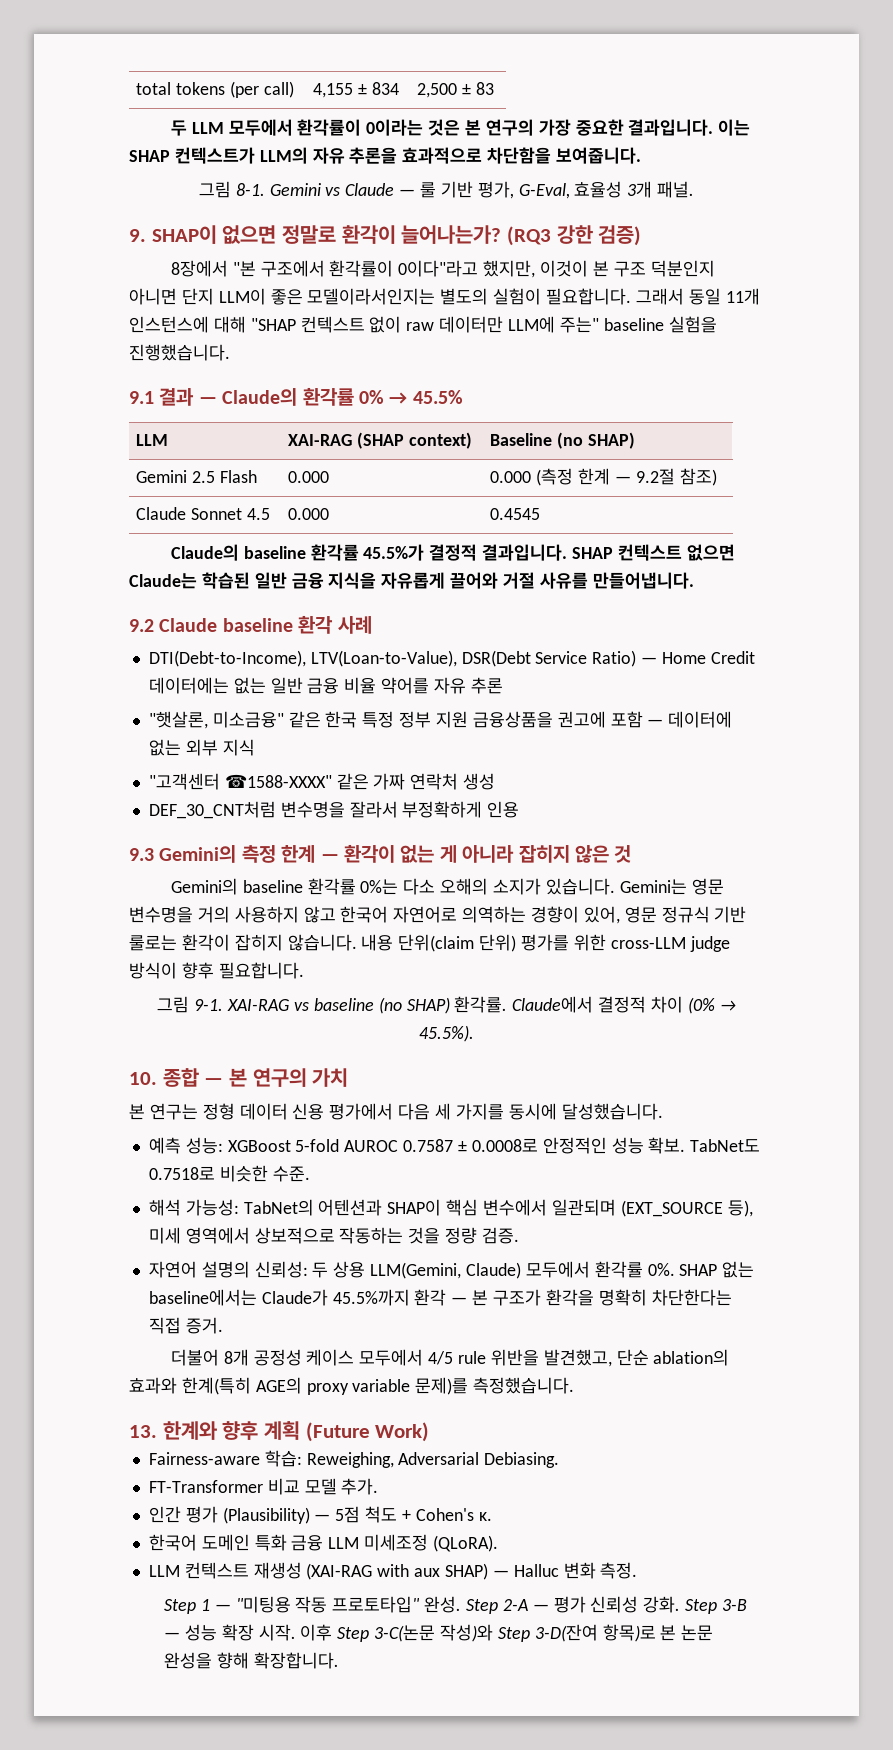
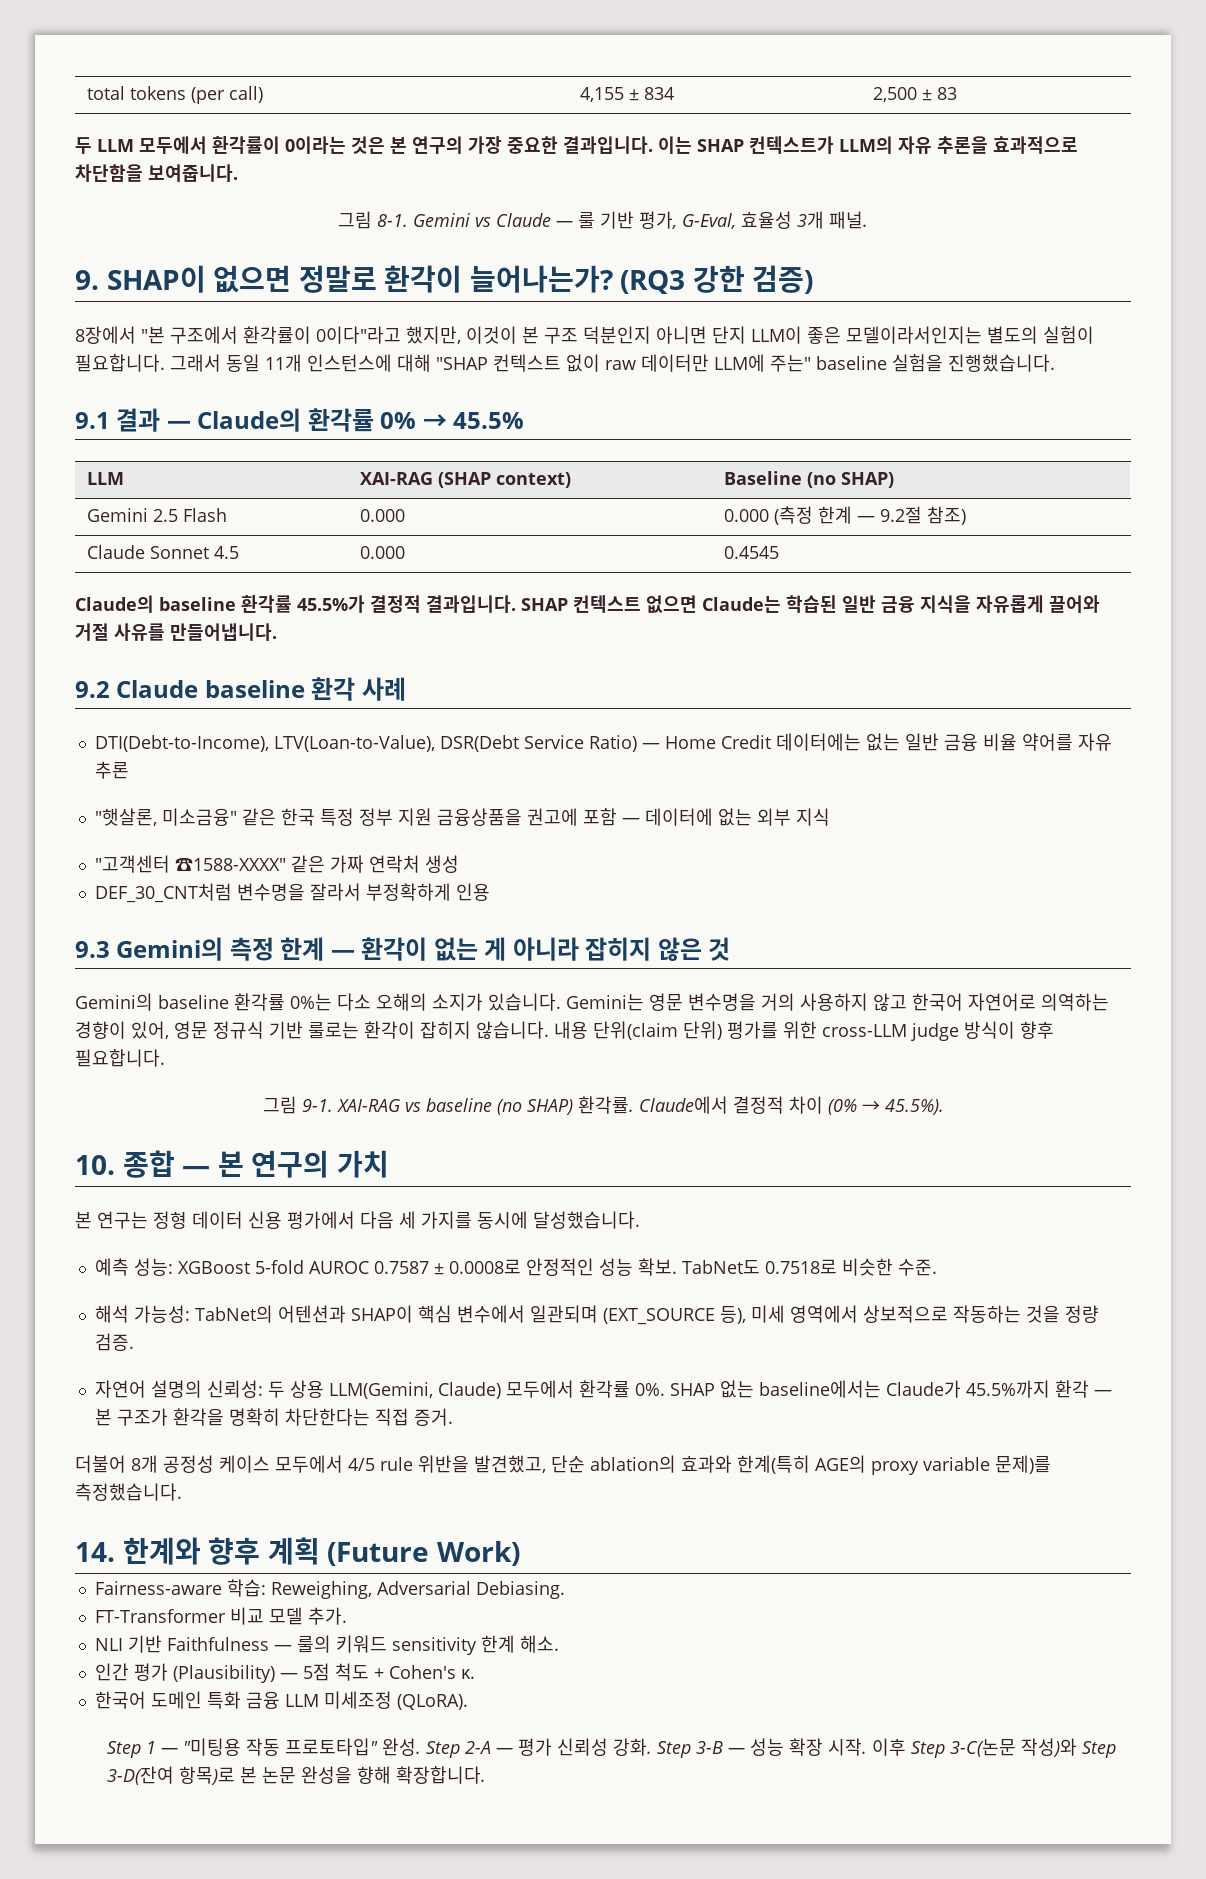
[129,1425,157,1438] 13. -> [75,1542,115,1562] 14.
(379, 1486) none -> [94,1635,559,1655] // NLI 기반 Faithfulness — 룰의 키워드 sensitivity 한계 해소.
[148,1562,638,1580] // LLM 컨텍스트 재생성 (XAI-RAG with aux SHAP) — Halluc 변화 측정. -> (468, 1702) none

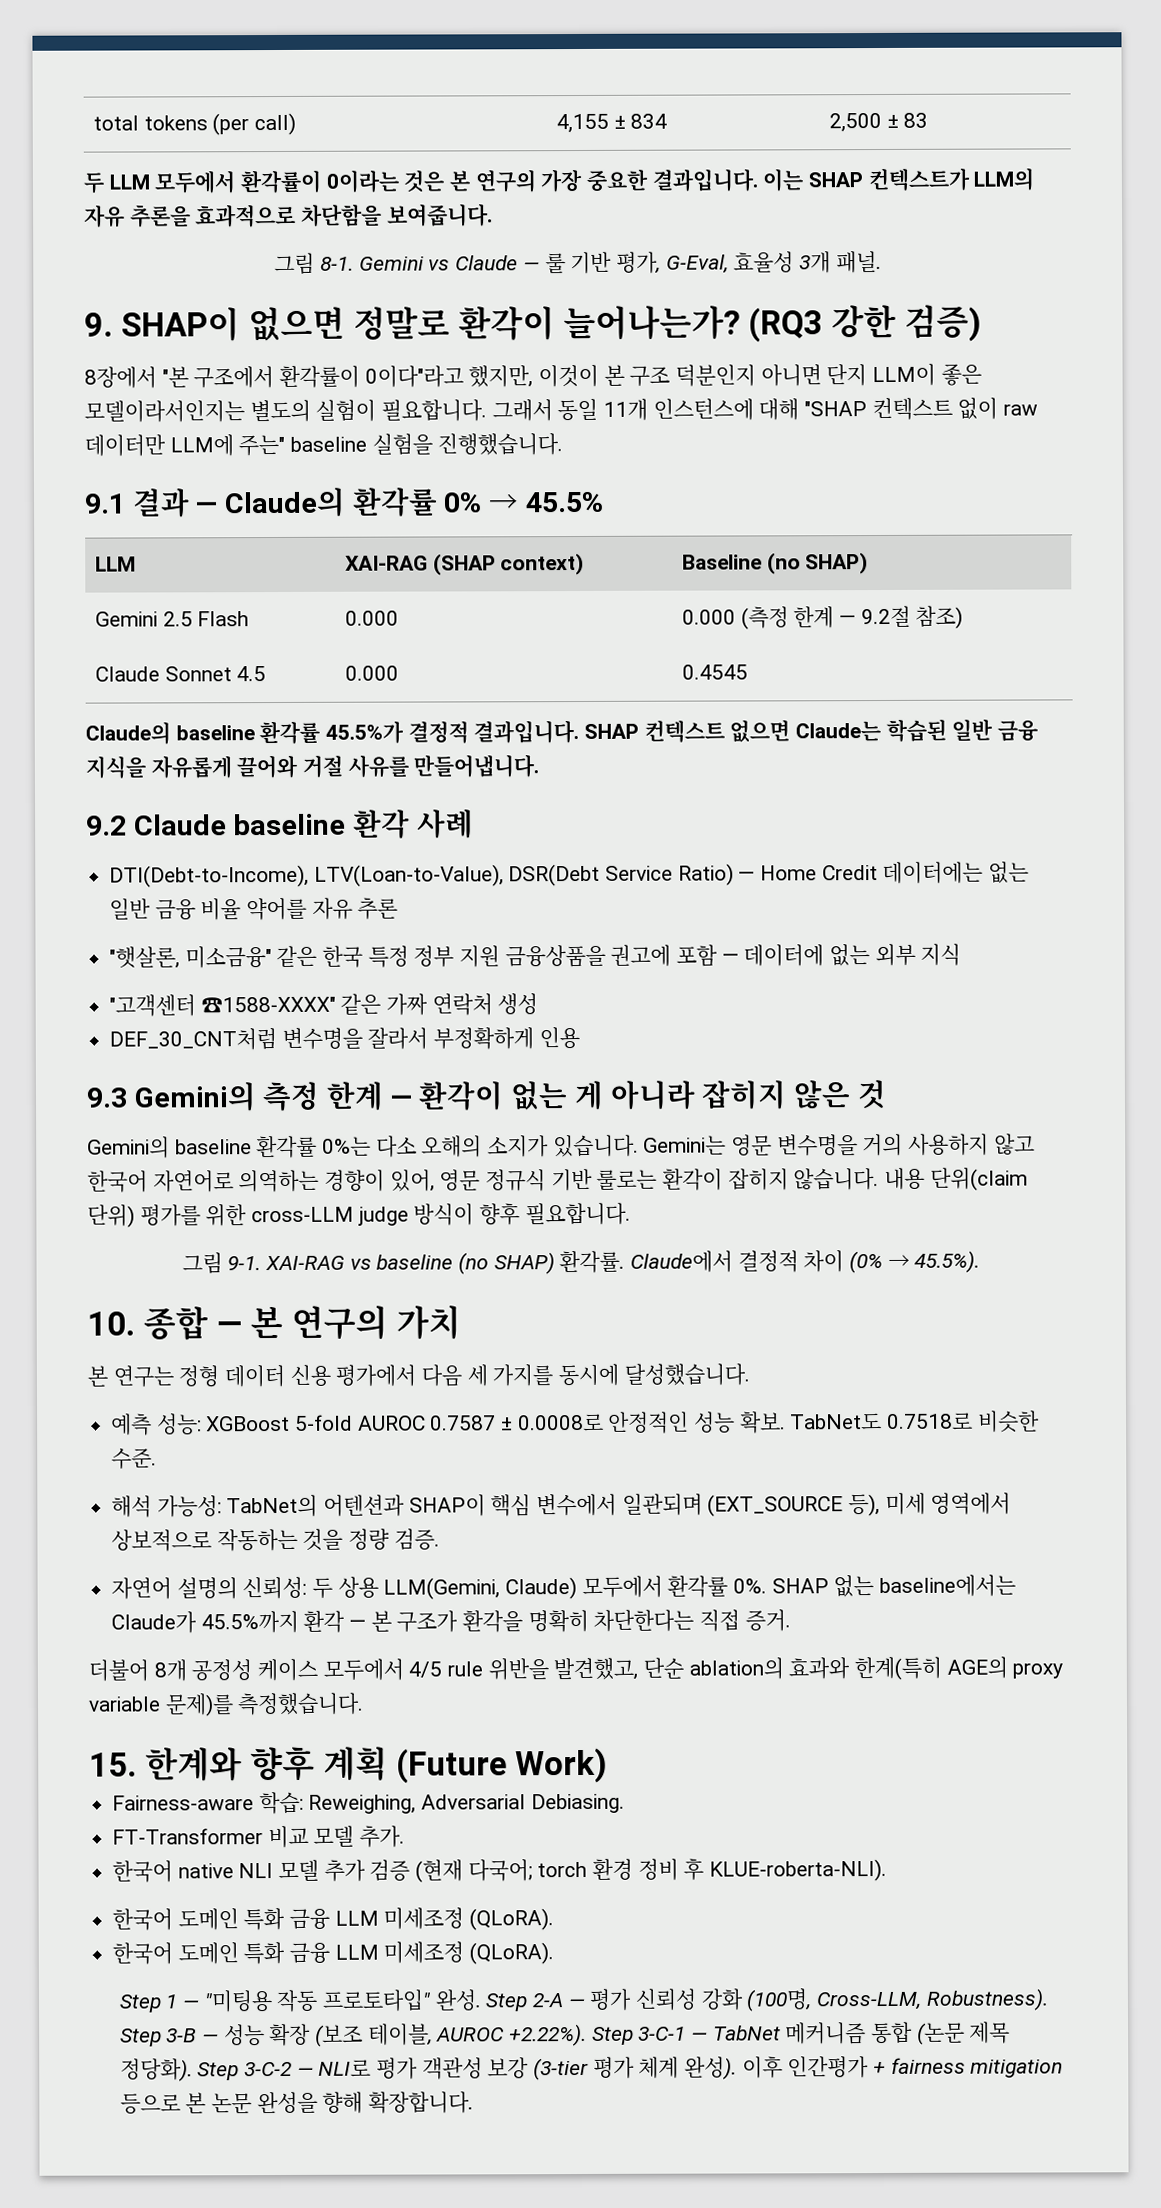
[75,1542,115,1562] 14. -> [89,1752,137,1777] 15.
[94,1635,559,1655] [94,1663,475,1683] NLI 기반 Faithfulness — 룰의 키워드 sensitivity 한계 해소. // 인간 평가 (Plausibility) — 5점 척도 + Cohen's κ. -> [112,1858,888,1883] [112,1907,555,1931] 한국어 native NLI 모델 추가 검증 (현재 다국어; torch 환경 정비 후 KLUE-roberta-NLI). // 한국어 도메인 특화 금융 LLM 미세조정 (QLoRA).
[612,1738,652,1756] 강화. -> [700,1988,1049,2012] 강화 (100명, Cross-LLM, Robustness).
[827,1738,1116,1758] [106,1766,235,1785] 시작. 이후 Step 3-C(논문 작성)와 Step 3-D(잔여 항목)로 -> [315,2021,1011,2047] [119,2056,1064,2082] [119,2093,181,2115] (보조 테이블, AUROC +2.22%). Step 3-C-1 — TabNet 메커니즘 통합 (논문 제목 정당화). Step 3-C-2 — NLI로 평가 객관성 보강 (3-tier 평가 체계 완성). 이후 인간평가 + fairness mitigation 등으로

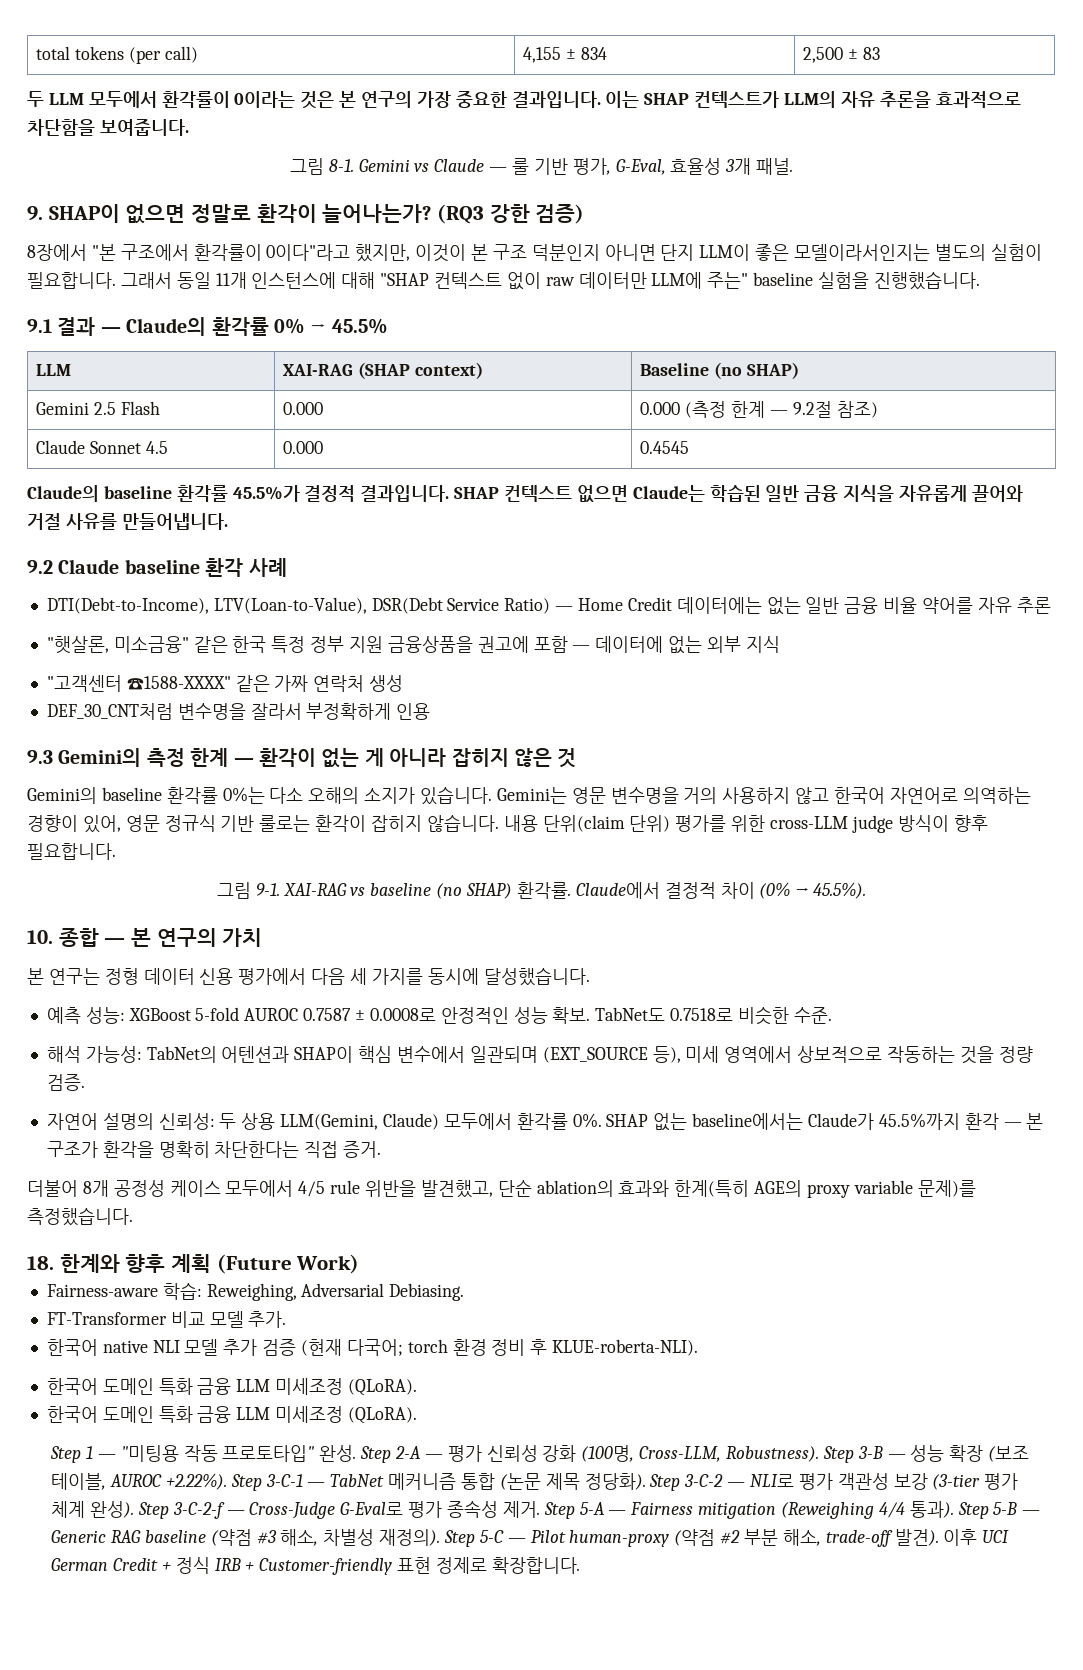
[89,1752,137,1777] 15. -> [27,1256,54,1270] 18.
[741,2056,1064,2079] [119,2091,364,2115] 이후 인간평가 + fairness mitigation 등으로 본 논문 완성을 향해 -> [137,1500,1041,1519] [51,1529,1010,1547] [51,1557,487,1575] Step 3-C-2-f — Cross-Judge G-Eval로 평가 종속성 제거. Step 5-A — Fairness mitigation (Reweighing 4/4 통과). Step 5-B — Generic RAG baseline (약점 #3 해소, 차별성 재정의). Step 5-C — Pilot human-proxy (약점 #2 부분 해소, trade-off 발견). 이후 UCI German Credit + 정식 IRB + Customer-friendly 표현 정제로

